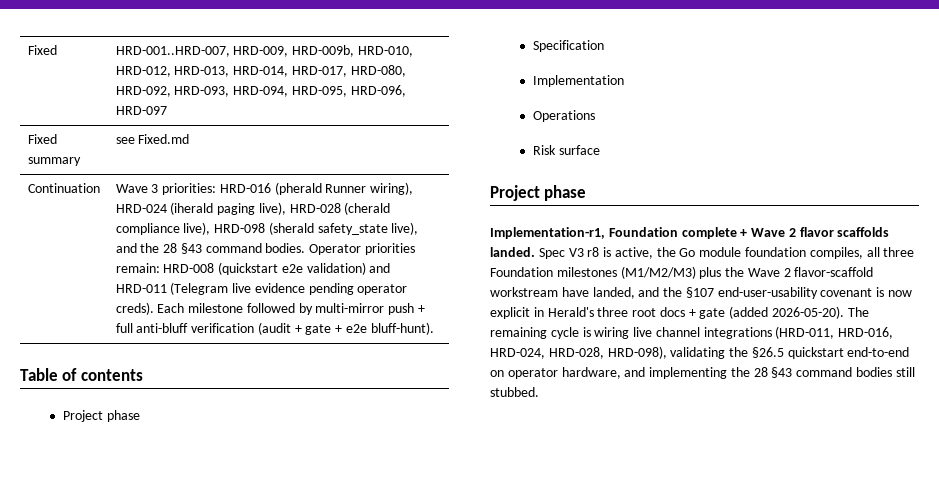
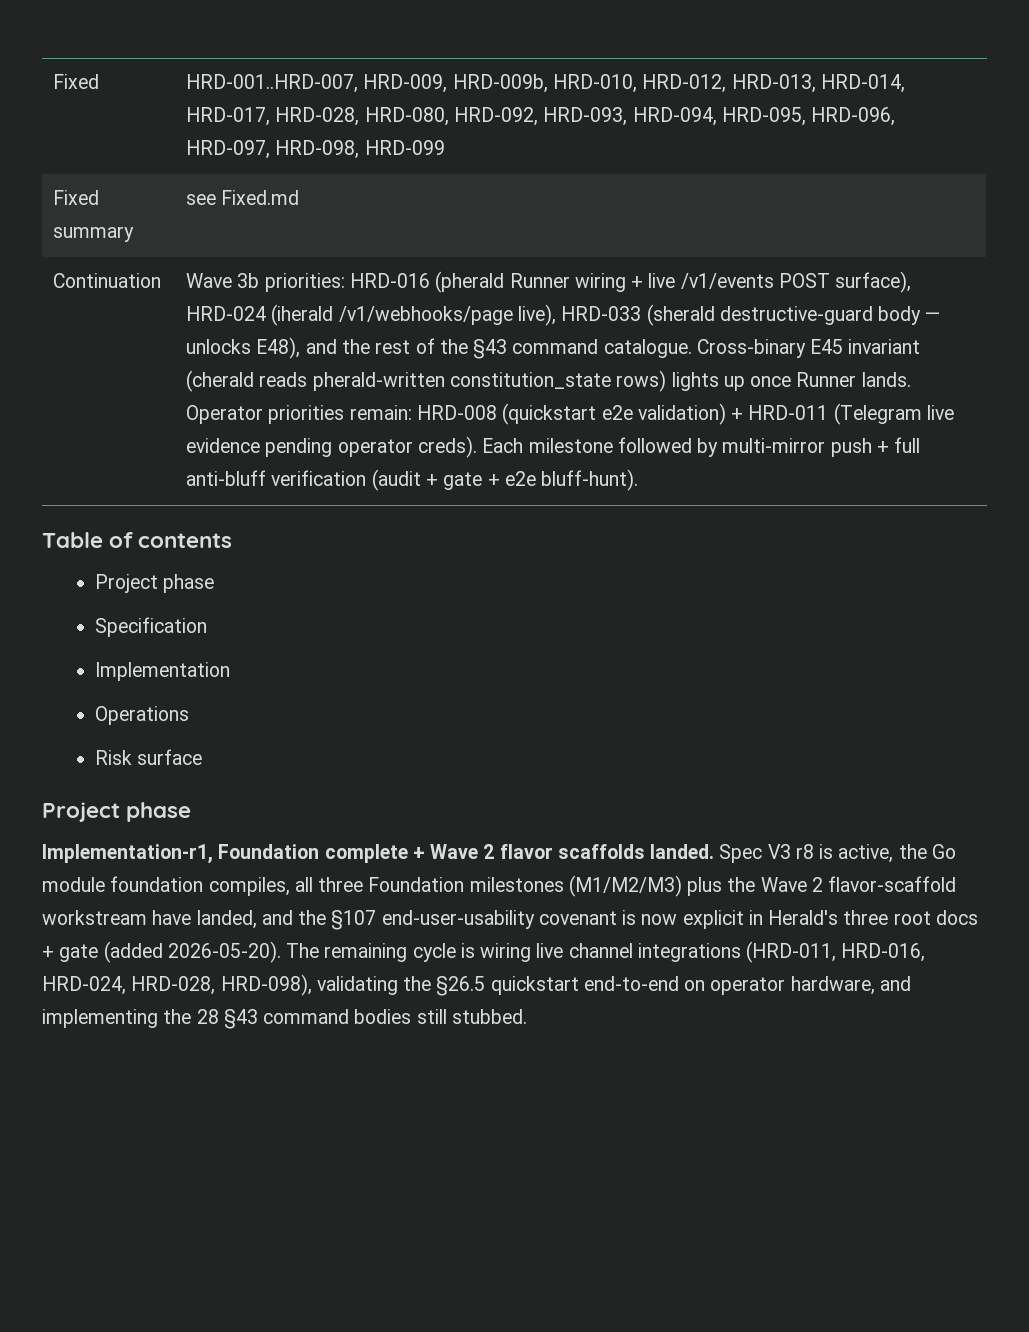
(347, 71) none -> [275,107,360,126] HRD-028,
[115,106,167,115] HRD-097 -> [186,140,445,159] HRD-097, HRD-098, HRD-099
[151,184,159,193] 3 -> [237,273,260,288] 3b
[370,182,414,195] [115,202,391,215] [115,222,419,235] [115,243,306,254] wiring), HRD-024 (iherald paging live), HRD-028 (cherald compliance live), HRD-098 (sherald safety_state live), and the 28 §43 command bodies. -> [574,271,912,293] [186,304,941,326] [186,337,921,359] [186,370,911,392] wiring + live /v1/events POST surface), HRD-024 (iherald /v1/webhooks/page live), HRD-033 (sherald destructive-guard body — unlocks E48), and the rest of the §43 command catalogue. Cross-binary E45 invariant (cherald reads pherald-written constitution_state rows) lights up once Runner lands.
[369,263,391,273] and -> [731,408,744,420] +

